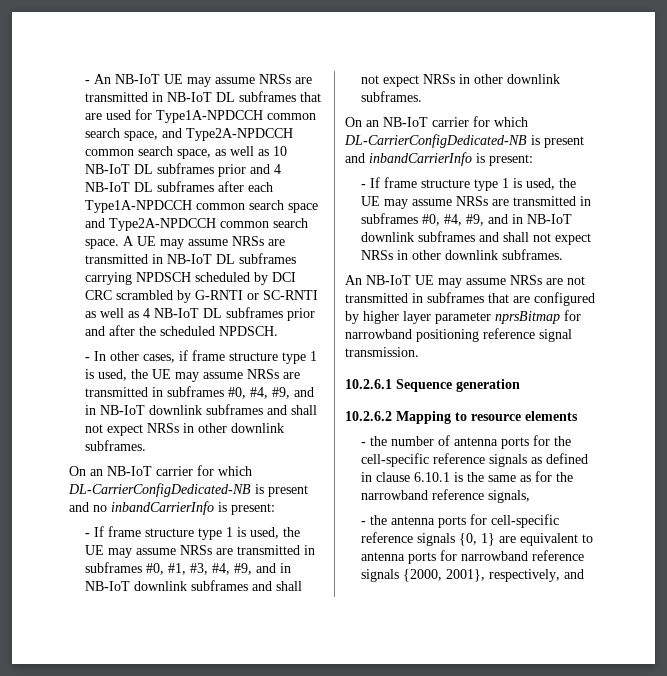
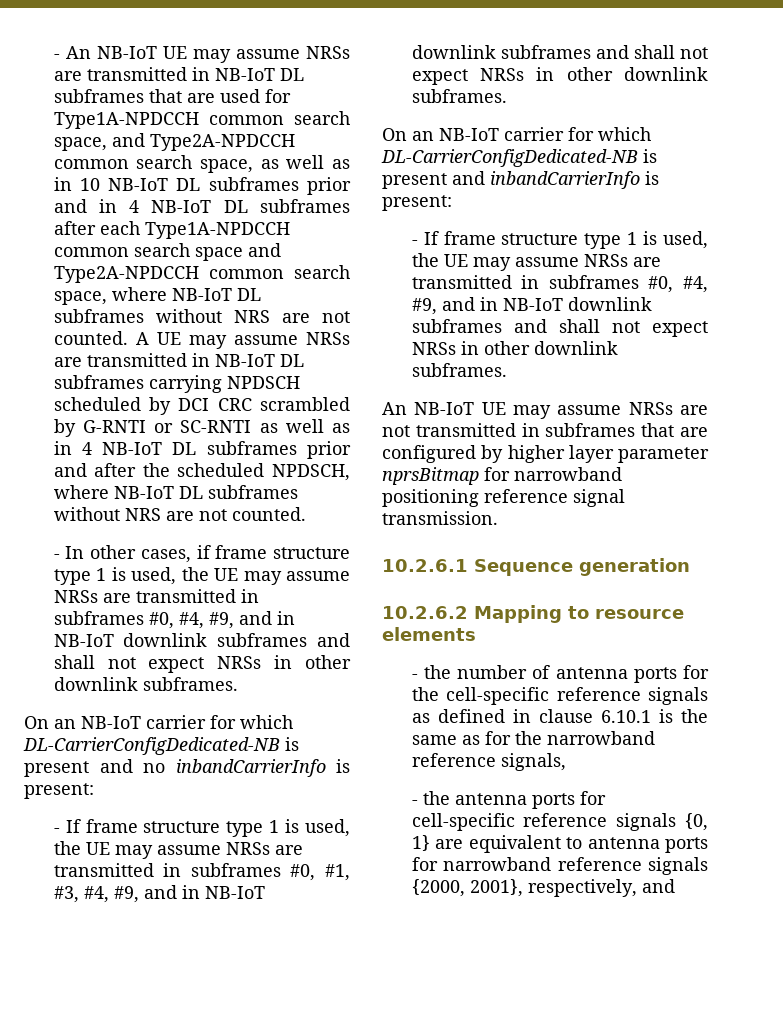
(269, 152) none -> [53,177,72,191] in
(270, 169) none -> [98,199,117,213] in
[84,239,119,249] space. -> [53,287,261,305] [53,309,350,323] [53,331,128,345] space, where NB-IoT DL subframes without NRS are not counted.
(139, 314) none -> [53,441,72,455] in
[218,326,278,336] NPDSCH. -> [271,464,350,481] [53,485,298,499] [53,507,306,521] NPDSCH, where NB-IoT DL subframes without NRS are not counted.

